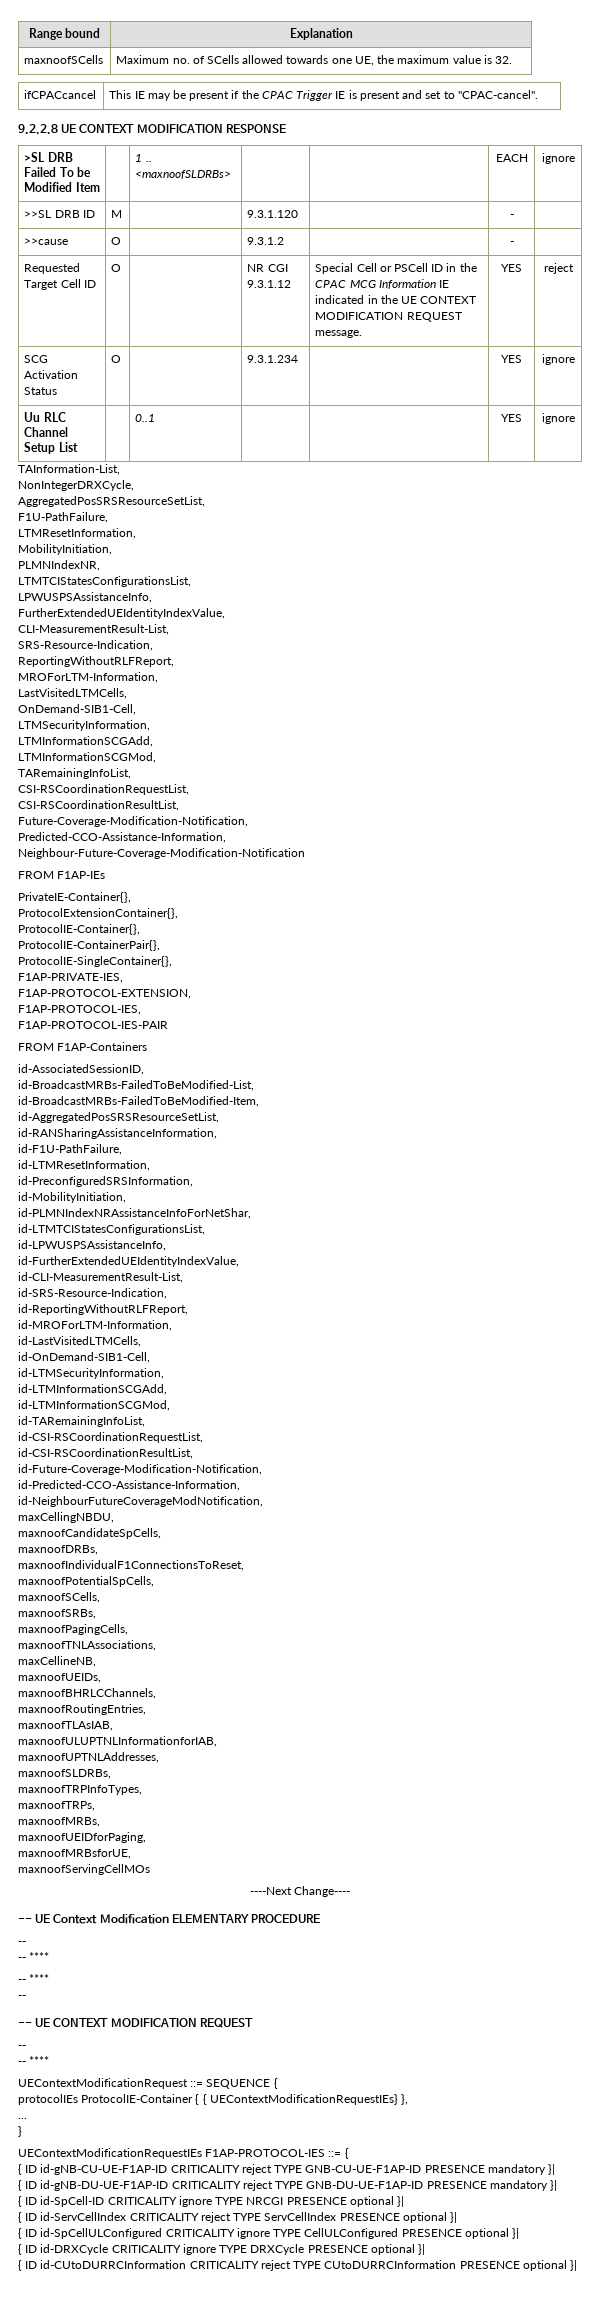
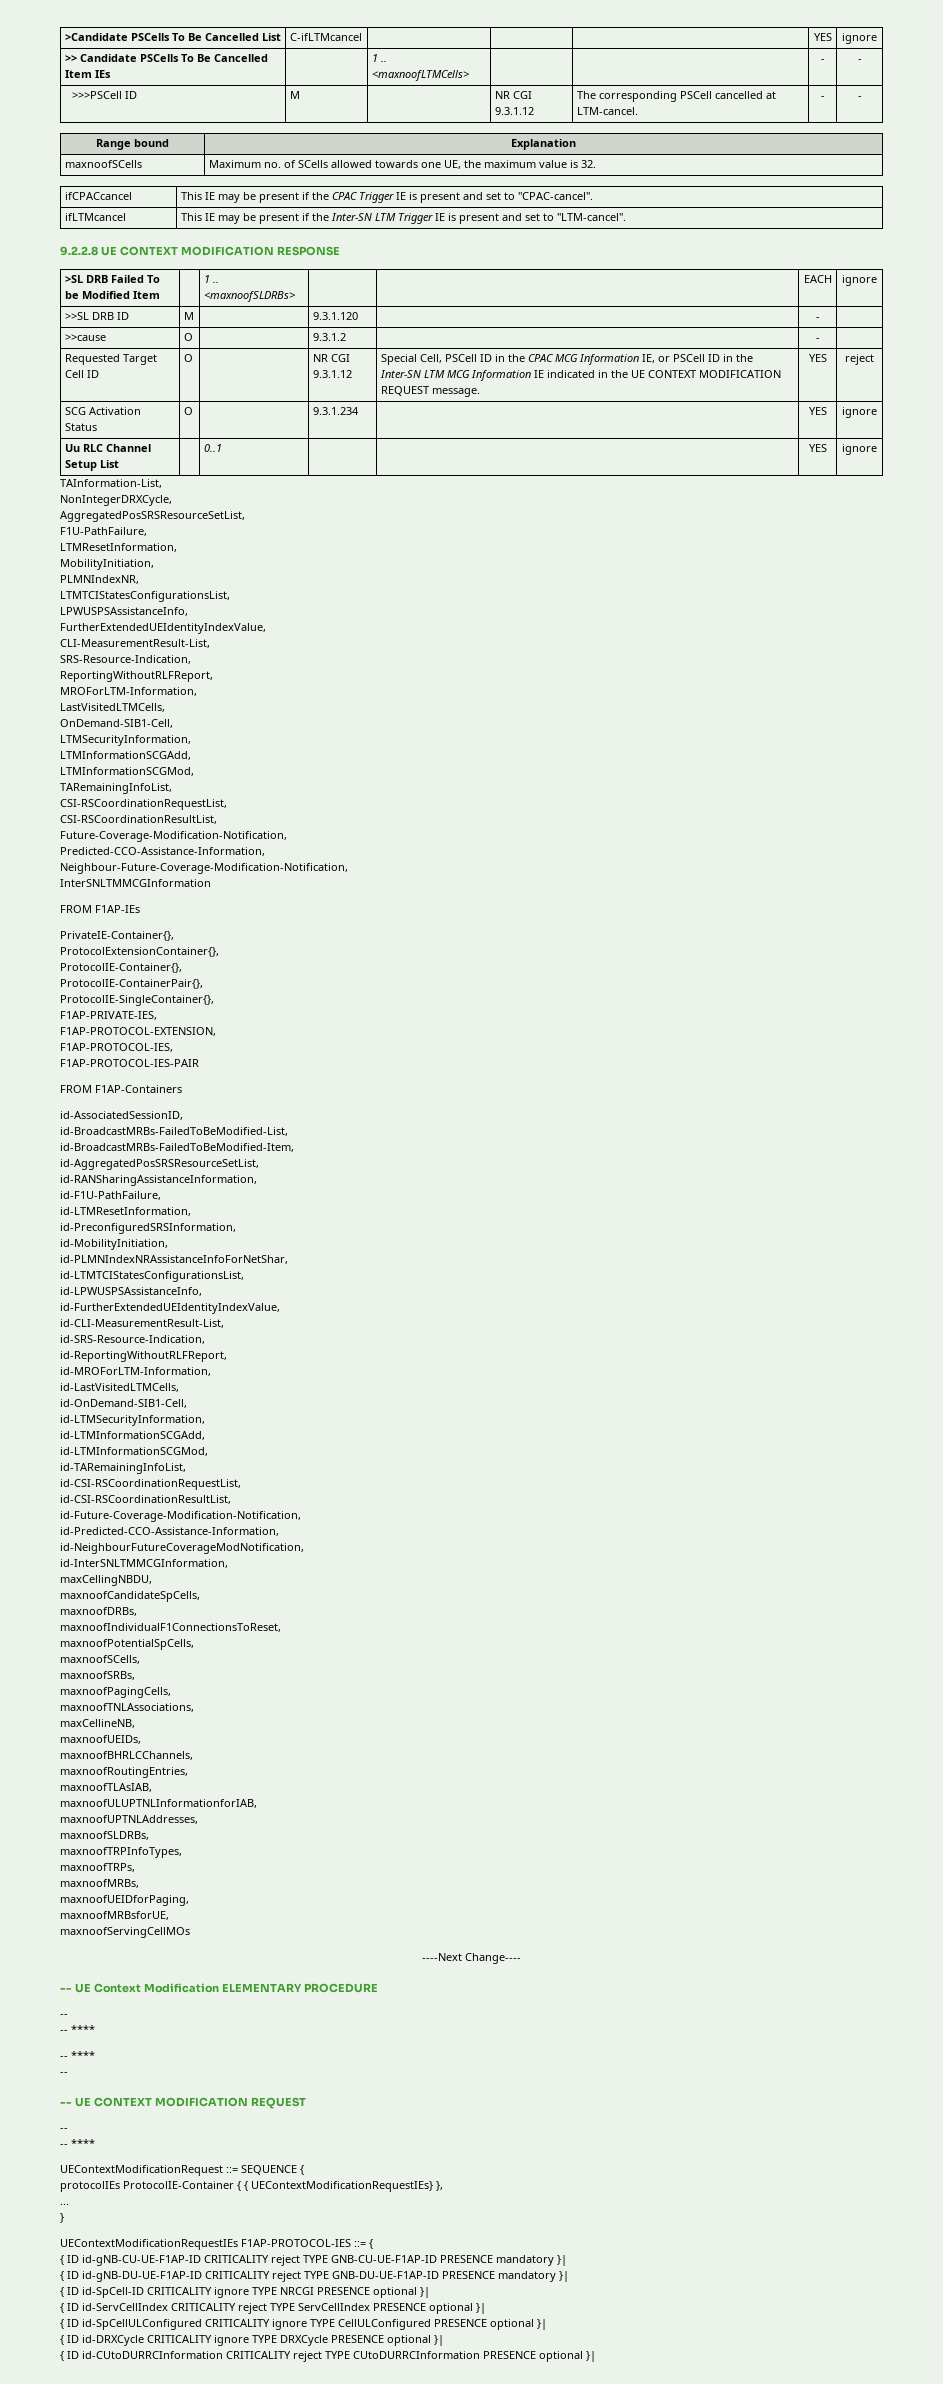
(28, 34) none -> [64,33,281,41] [289,33,362,41] [813,33,832,41] [842,33,877,44] [64,54,268,62] [64,70,111,78] [371,54,387,62] [371,70,469,81] [820,59,825,62] [857,59,862,62] [71,91,137,99] [289,91,300,99] [494,91,532,99] [494,107,534,115] [576,91,776,102] [576,107,638,115] [820,96,825,99] [857,96,862,99] >Candidate PSCells To Be Cancelled List | C-ifLTMcancel | | | | YES | ignore // >> Candidate PSCells To Be Cancelled Item IEs | | 1 .. <maxnoofLTMCells> | | | - | - // >>>PSCell ID | M | | NR CGI 9.3.1.12 | The corresponding PSCell cancelled at LTM-cancel. | - | - //
(538, 94) none -> [64,213,126,221] [180,213,626,224] // ifLTMcancel | This IE may be present if the Inter-SN LTM Trigger IE is present and set to "LTM-cancel".
[356,263,377,272] Cell -> [419,354,655,365] Cell, PSCell ID in the CPAC MCG Information IE,
[315,280,347,288] CPAC -> [379,370,445,378] Inter-SN LTM
[18,848,305,859] Neighbour-Future-Coverage-Modification-Notification -> [60,863,348,874] [60,879,211,887] Neighbour-Future-Coverage-Modification-Notification, // InterSNLTMMCGInformation
(263, 1501) none -> [60,1559,228,1568] // id-InterSNLTMMCGInformation,

